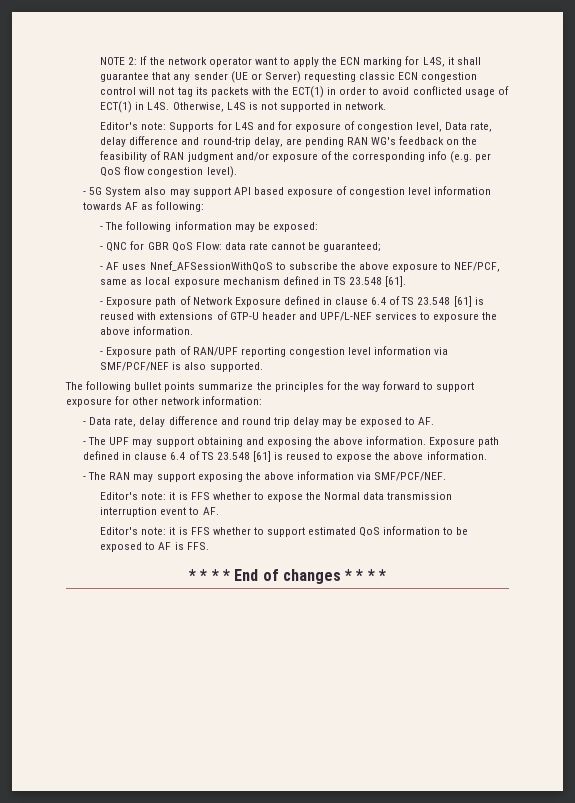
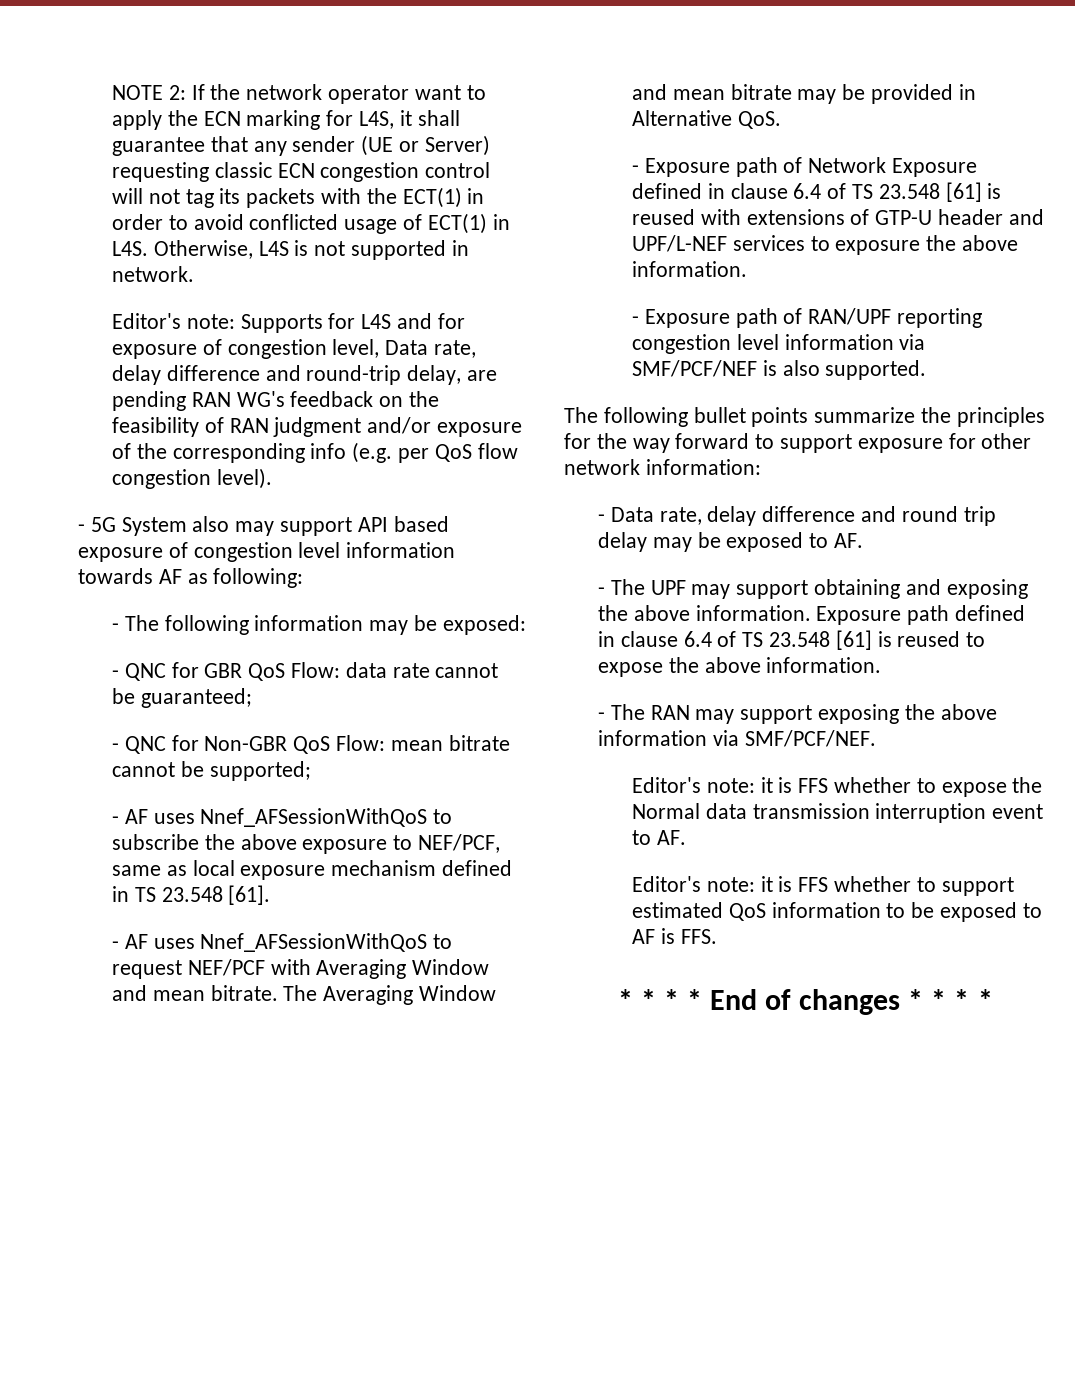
(382, 247) none -> [112,735,510,754] [112,761,311,781] // - QNC for Non-GBR QoS Flow: mean bitrate cannot be supported;
(407, 281) none -> [112,933,453,952] [112,959,490,979] [112,985,497,1005] [632,84,976,104] [632,110,781,129] // - AF uses Nnef_AFSessionWithQoS to request NEF/PCF with Averaging Window and mean bitrate. The Averaging Window and mean bitrate may be provided in Alternative QoS.

